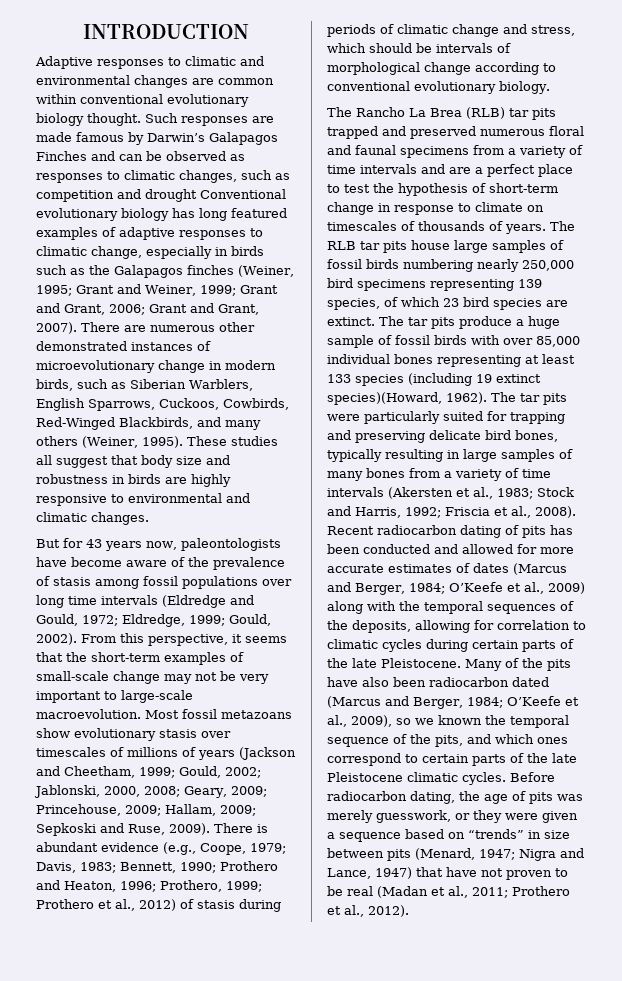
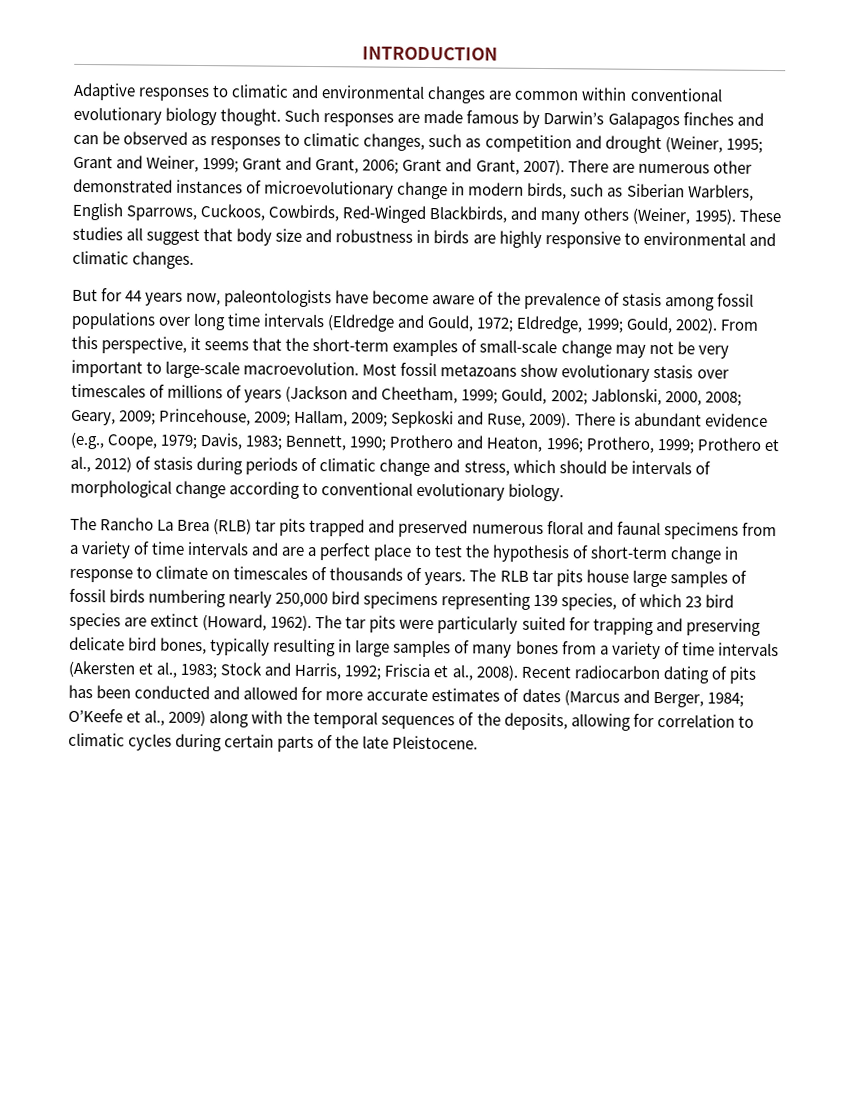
[36,151,87,161] Finches -> [682,112,734,126] finches
[200,189,286,199] [36,208,287,221] [36,227,263,240] [36,246,264,259] [36,265,234,278] Conventional evolutionary biology has long featured examples of adaptive responses to climatic change, especially in birds such as the Galapagos finches -> (662, 144) none
[86,539,102,548] 43 -> [125,290,143,302] 44
[327,316,560,329] [327,335,580,348] [327,354,575,367] [327,373,541,386] [327,392,442,405] extinct. The tar pits produce a huge sample of fossil birds with over 85,000 individual bones representing at least 133 species (including 19 extinct species)(Howard, -> [150,613,268,631] extinct (Howard,
[465,658,571,671] [327,677,549,687] [327,696,579,709] [327,715,569,728] [327,734,568,747] [327,753,577,766] [327,772,555,785] [327,791,583,804] [327,810,578,823] [327,829,570,842] [327,848,584,861] [327,867,568,880] [327,886,570,898] [327,905,409,917] Many of the pits have also been radiocarbon dated (Marcus and Berger, 1984; O’Keefe et al., 2009), so we known the temporal sequence of the pits, and which ones correspond to certain parts of the late Pleistocene climatic cycles. Before radiocarbon dating, the age of pits was merely guesswork, or they were given a sequence based on “trends” in size between pits (Menard, 1947; Nigra and Lance, 1947) that have not proven to be real (Madan et al., 2011; Prothero et al., 2012). -> (479, 742) none

